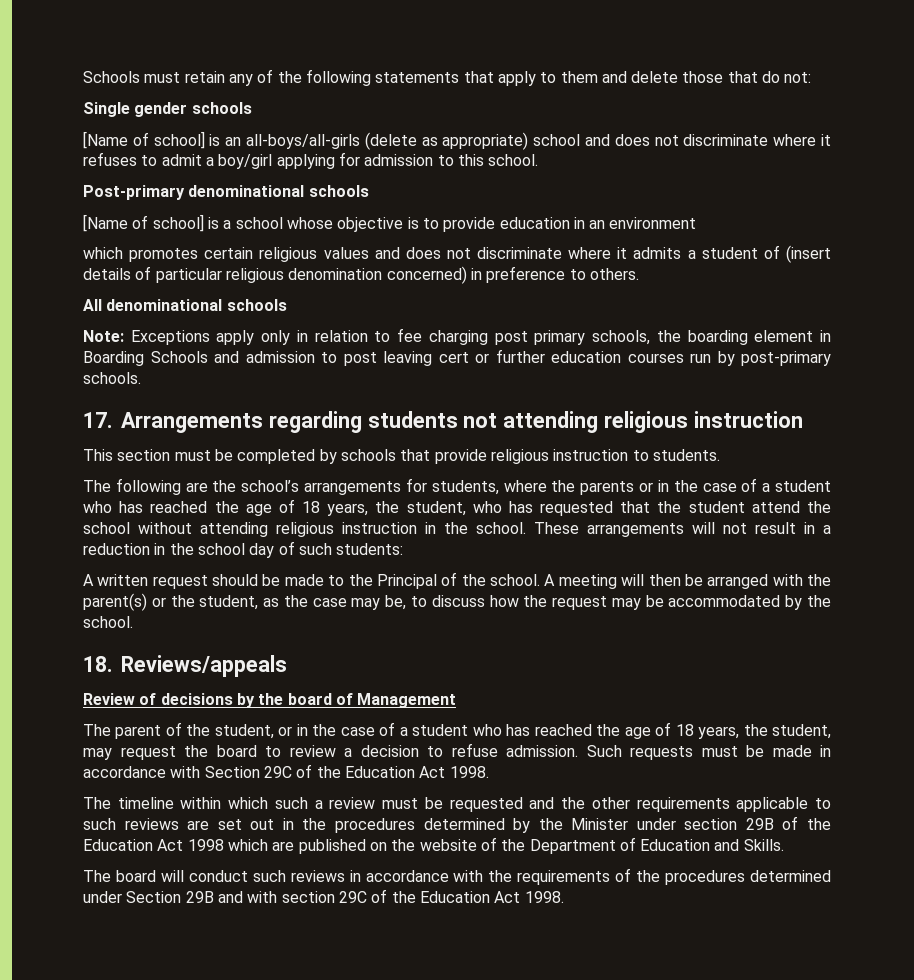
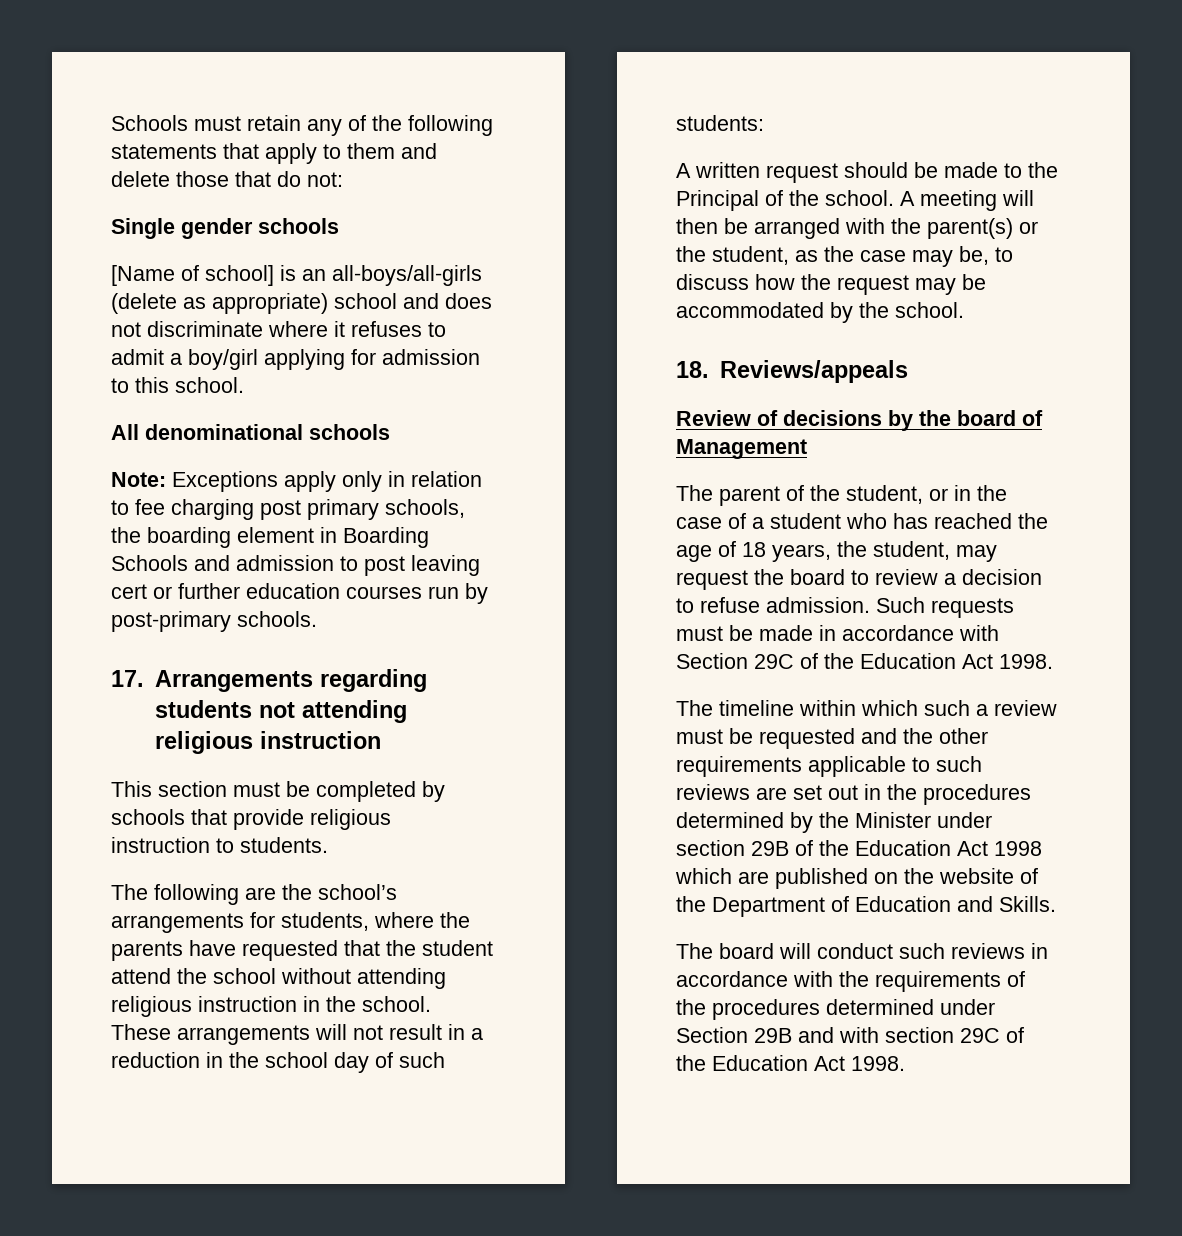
[83,185,369,200] [83,214,697,232] [83,245,831,263] [83,266,639,284] // Post-primary denominational schools // [Name of school] is a school whose objective is to provide education in an environment // which promotes certain religious values and does not discriminate where it admits a student of (insert details of particular religious denomination concerned) in preference to others. -> (244, 385) none
[639,478,832,492] [83,499,533,516] or in the case of a student who has reached the age of 18 years, the student, who has -> [189,940,236,956] have

